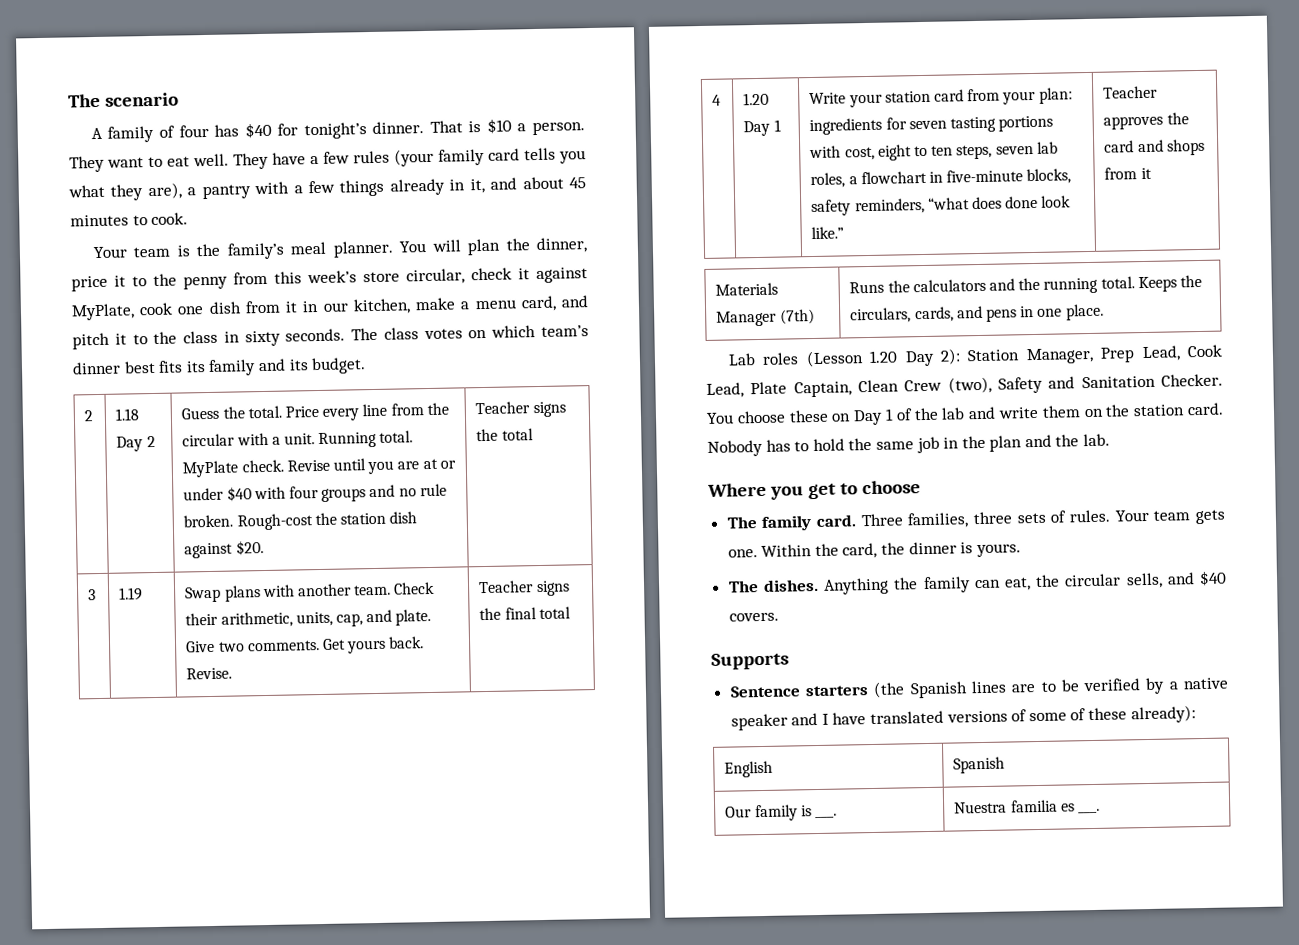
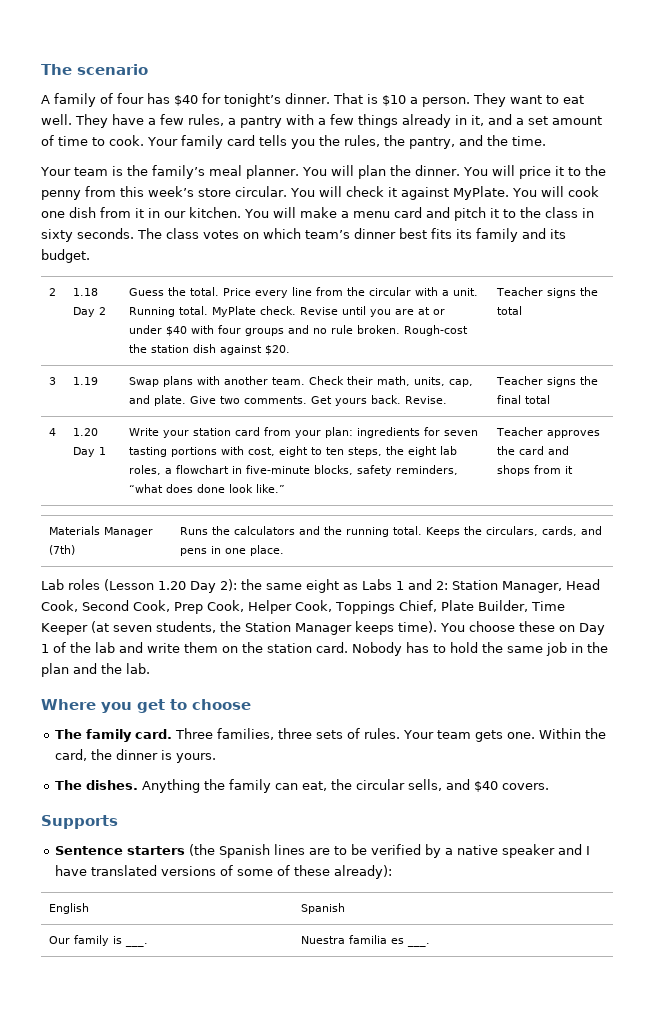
[353,147,586,167] [68,182,182,201] rules (your family card tells you what they are), -> [188,114,224,126] rules,
[522,176,586,190] [70,212,189,227] about 45 minutes to cook. -> [516,116,602,125] [41,135,546,149] a set amount of time to cook. Your family card tells you the rules, the pantry, and the time.
[536,237,587,254] dinner, -> [414,165,515,176] dinner. You will
[406,267,588,285] [71,303,135,321] circular, check it against MyPlate, -> [235,186,564,200] circular. You will check it against MyPlate. You will
[352,298,411,315] kitchen, -> [189,207,296,218] kitchen. You will
[520,295,557,312] card, -> [393,207,422,218] card
[220,611,293,628] arithmetic, -> [377,376,411,386] math,
[995,145,1034,155] seven -> [386,446,438,457] the eight
[967,344,1222,365] [706,373,1223,398] Station Manager, Prep Lead, Cook Lead, Plate Captain, Clean Crew (two), Safety and Sanitation Checker. -> [241,579,600,593] [41,600,565,614] [41,621,437,635] the same eight as Labs 1 and 2: Station Manager, Head Cook, Second Cook, Prep Cook, Helper Cook, Toppings Chief, Plate Builder, Time Keeper (at seven students, the Station Manager keeps time).

